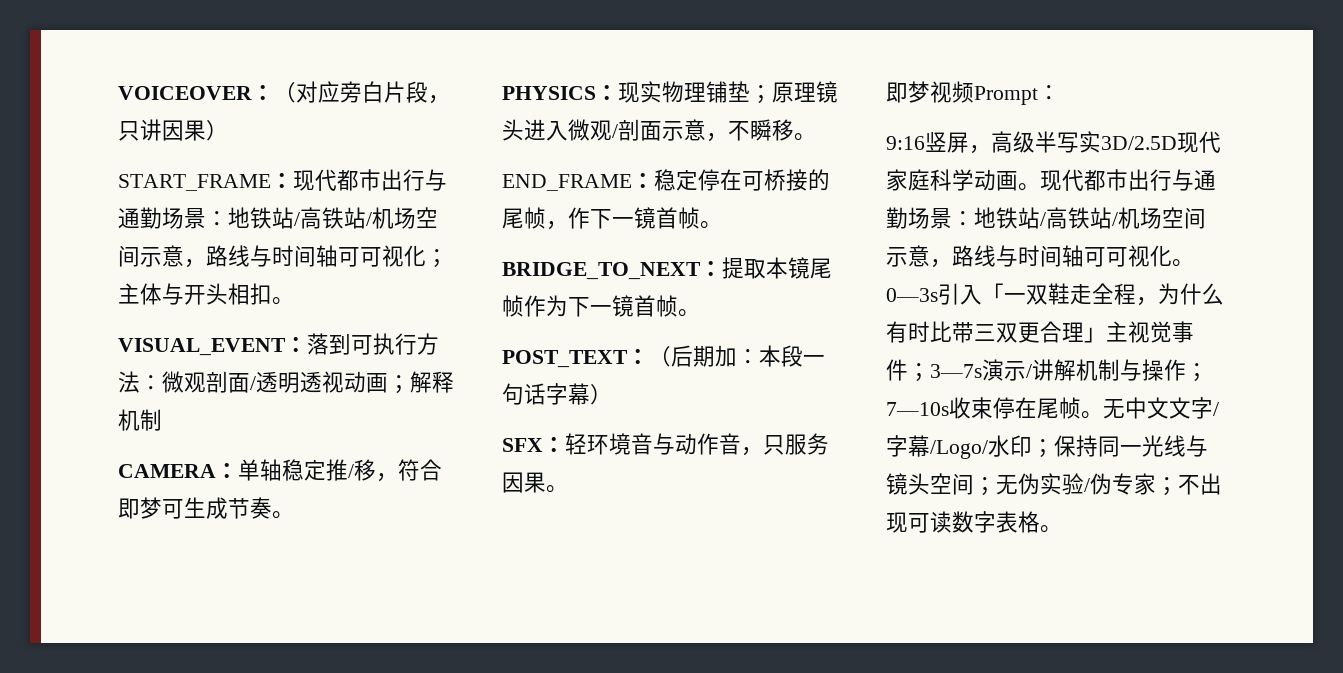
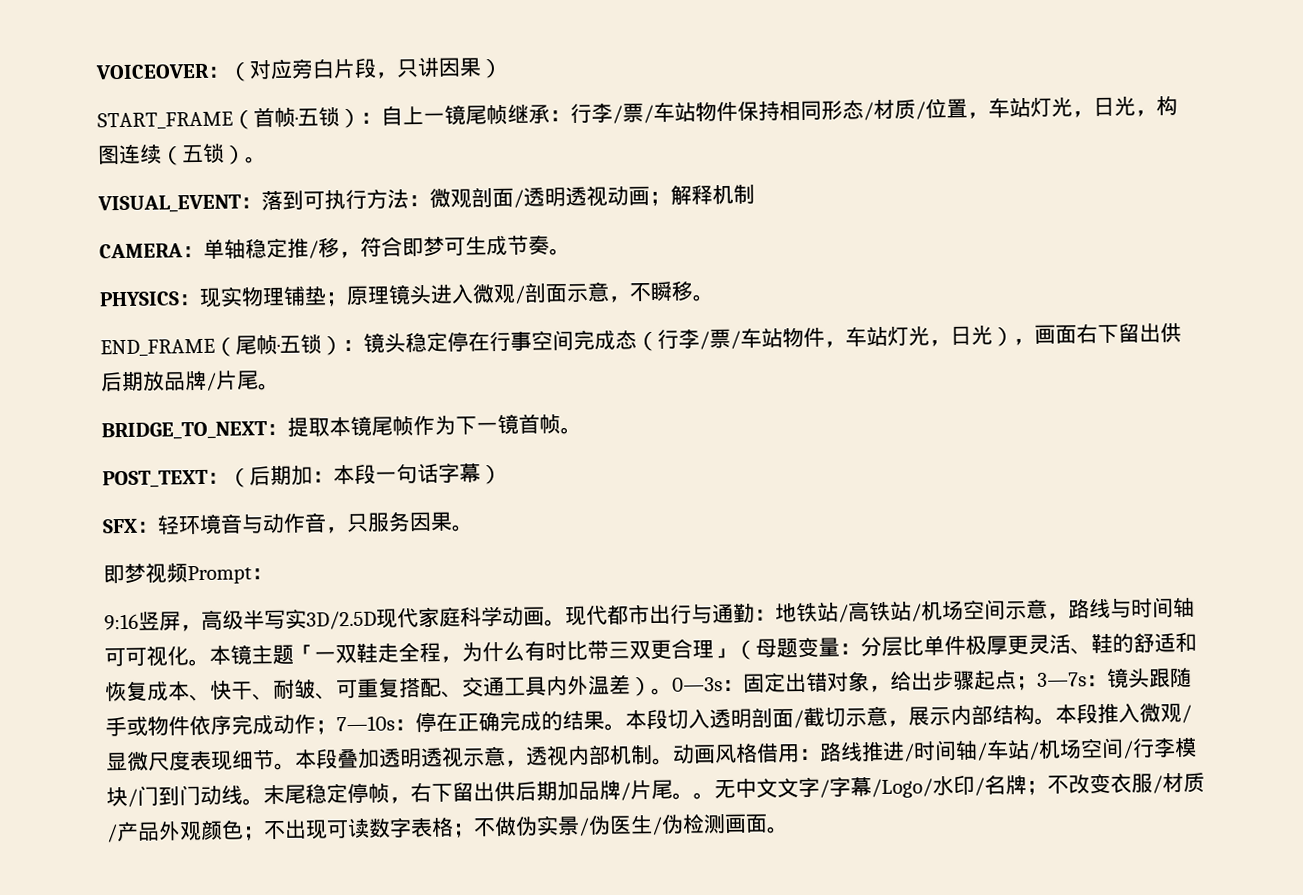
[271,169,447,191] [118,207,438,229] [118,245,448,268] [118,283,272,305] ：现代都市出行与通勤场景：地铁站/高铁站/机场空间示意，路线与时间轴可可视化；主体与开头相扣 -> [232,95,1178,130] [97,143,246,166] （首帧·五锁）：自上一镜尾帧继承：行李/票/车站物件保持相同形态/材质/位置，车站灯光，日光，构图连续（五锁）
[632,169,830,191] [502,207,700,230] ：稳定停在可桥接的尾帧，作下一镜首帧 -> [214,322,1182,357] [100,370,259,392] （尾帧·五锁）：镜头稳定停在行事空间完成态（行李/票/车站物件，车站灯光，日光），画面右下留出供后期放品牌/片尾
[908,207,952,229] 场景 -> (755, 613) none
[886,283,982,305] 0—3s引入 -> [209,644,294,666] 本镜主题
[1106,321,1194,343] [886,359,1208,382] [886,397,1081,419] 主视觉事件；3—7s演示/讲解机制与操作；7—10s收束停在尾帧 -> [734,631,1197,660] [105,667,1192,702] [105,702,1192,737] [105,737,1197,771] [106,779,694,807] （母题变量：分层比单件极厚更灵活、鞋的舒适和恢复成本、快干、耐皱、可重复搭配、交通工具内外温差）。0—3s：固定出错对象，给出步骤起点；3—7s：镜头跟随手或物件依序完成动作；7—10s：停在正确完成的结果。本段切入透明剖面/截切示意，展示内部结构。本段推入微观/显微尺度表现细节。本段叠加透明透视示意，透视内部机制。动画风格借用：路线推进/时间轴/车站/机场空间/行李模块/门到门动线。末尾稳定停帧，右下留出供后期加品牌/片尾。
[1032,435,1208,458] [886,473,1156,496] ；保持同一光线与镜头空间；无伪实验/伪专家 -> [974,772,1205,796] [106,819,244,843] /名牌；不改变衣服/材质/产品外观颜色
(1040, 522) none -> [452,813,768,838] ；不做伪实景/伪医生/伪检测画面

